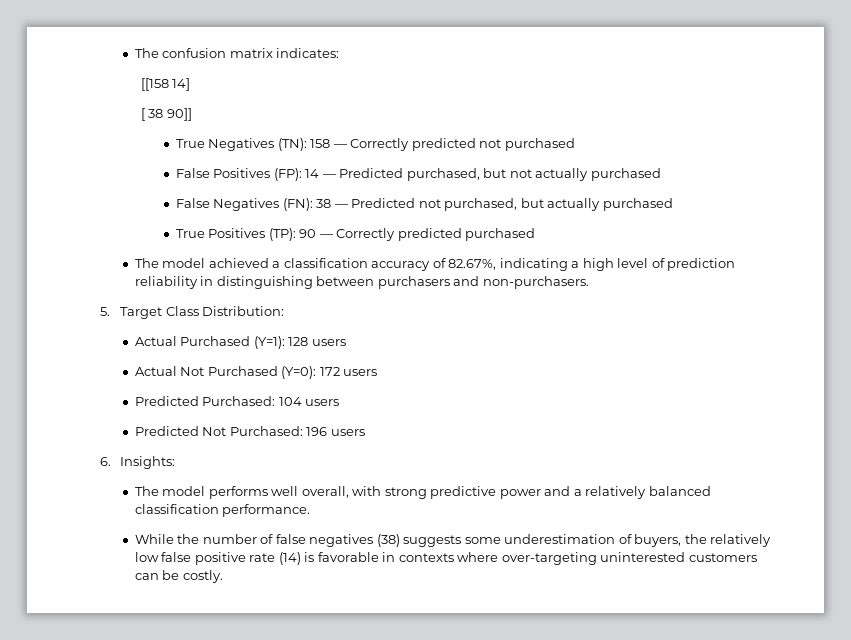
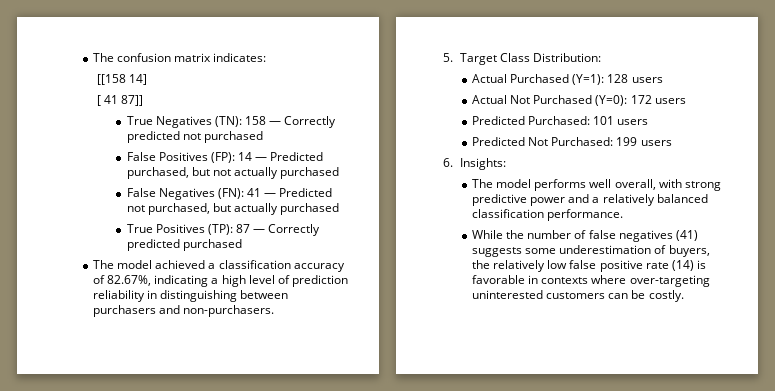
[148,108,192,121] 38 90]] -> [104,95,144,106] 41 87]]
[316,199,332,208] 38 -> [246,188,261,197] 41
[299,229,317,238] 90 -> [235,224,250,233] 87
[278,397,302,406] 104 -> [593,116,615,125] 101
[306,427,328,436] 196 -> [616,137,638,146] 199
[376,534,400,547] (38) -> [675,230,698,241] (41)

